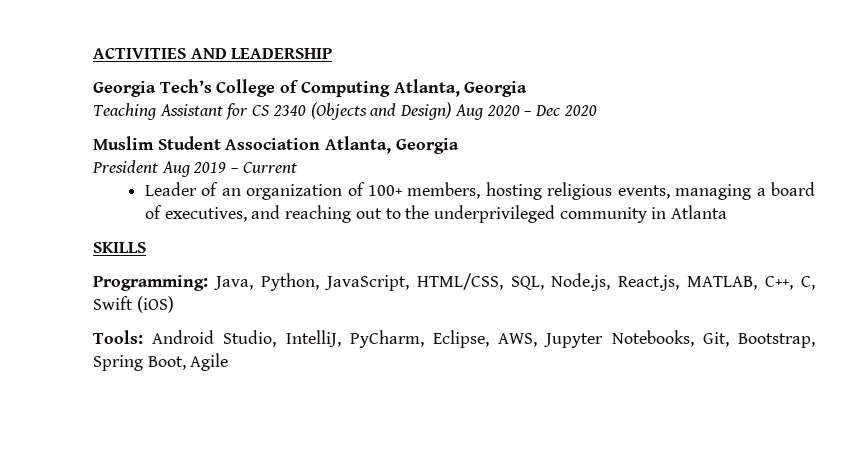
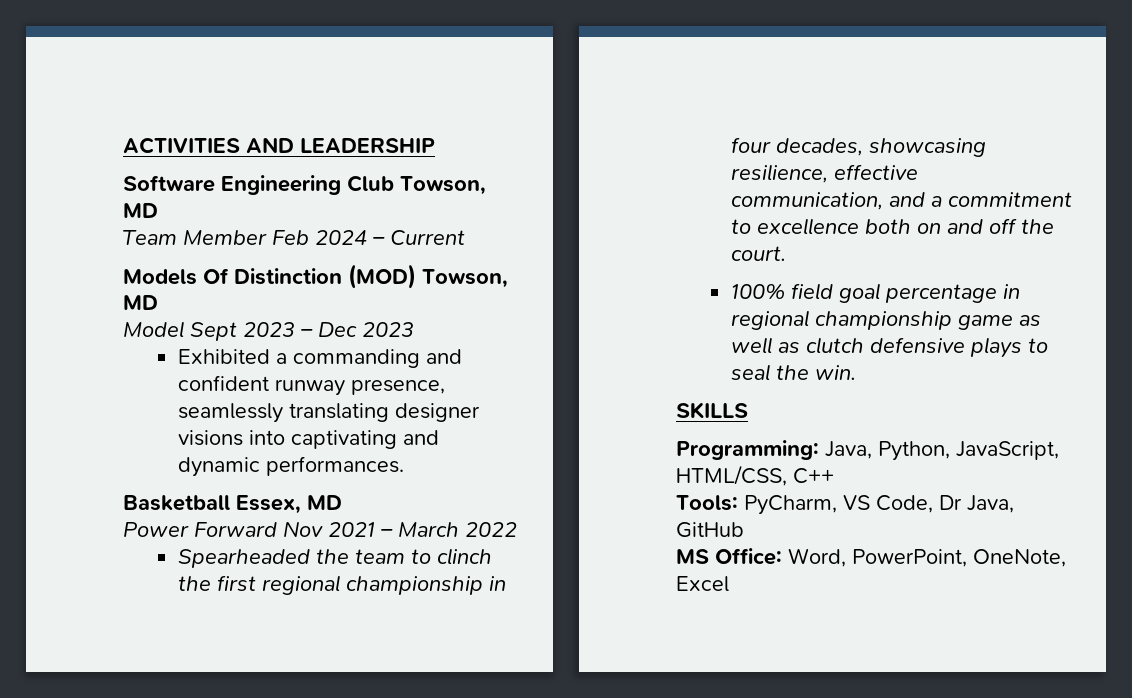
[93,79,528,97] [93,102,597,120] [93,136,459,154] [92,160,297,177] [144,182,815,200] [144,205,728,223] Georgia Tech’s College of Computing Atlanta, Georgia // Teaching Assistant for CS 2340 (Objects and Design) Aug 2020 – Dec 2020 // Muslim Student Association Atlanta, Georgia // President Aug 2019 – Current // Leader of an organization of 100+ members, hosting religious events, managing a board of executives, and reaching out to the underprivileged community in Atlanta -> [123,175,486,195] [123,203,158,218] [123,230,465,245] [123,264,508,289] [123,295,158,310] [123,321,414,341] [178,349,463,368] [178,375,446,396] [178,403,481,423] [178,430,440,449] [178,456,405,477] [123,495,342,514] [123,521,517,538] [178,548,493,568] [178,575,507,595] [731,137,987,157] [731,164,919,183] [731,192,1073,210] [731,218,1055,235] [731,246,787,261] [731,283,1021,303] [731,310,1042,330] [731,337,1049,358] [731,364,857,381] Software Engineering Club Towson, MD // Team Member Feb 2024 – Current // Models Of Distinction (MOD) Towson, MD // Model Sept 2023 – Dec 2023 // Exhibited a commanding and confident runway presence, seamlessly translating designer visions into captivating and dynamic performances. // Basketball Essex, MD // Power Forward Nov 2021 – March 2022 // Spearheaded the team to clinch the first regional championship in four decades, showcasing resilience, effective communication, and a commitment to excellence both on and off the court. // 100% field goal percentage in regional championship game as well as clutch defensive plays to seal the win.
[510,273,815,291] [93,296,174,313] [93,330,816,348] [93,353,229,371] SQL, Node.js, React.js, MATLAB, C++, C, Swift (iOS) // Tools: Android Studio, IntelliJ, PyCharm, Eclipse, AWS, Jupyter Notebooks, Git, Bootstrap, Spring Boot, Agile -> [793,468,834,484] [676,495,1014,515] [676,522,744,538] [676,548,1066,567] [676,576,729,592] C++ // Tools: PyCharm, VS Code, Dr Java, GitHub // MS Office: Word, PowerPoint, OneNote, Excel

